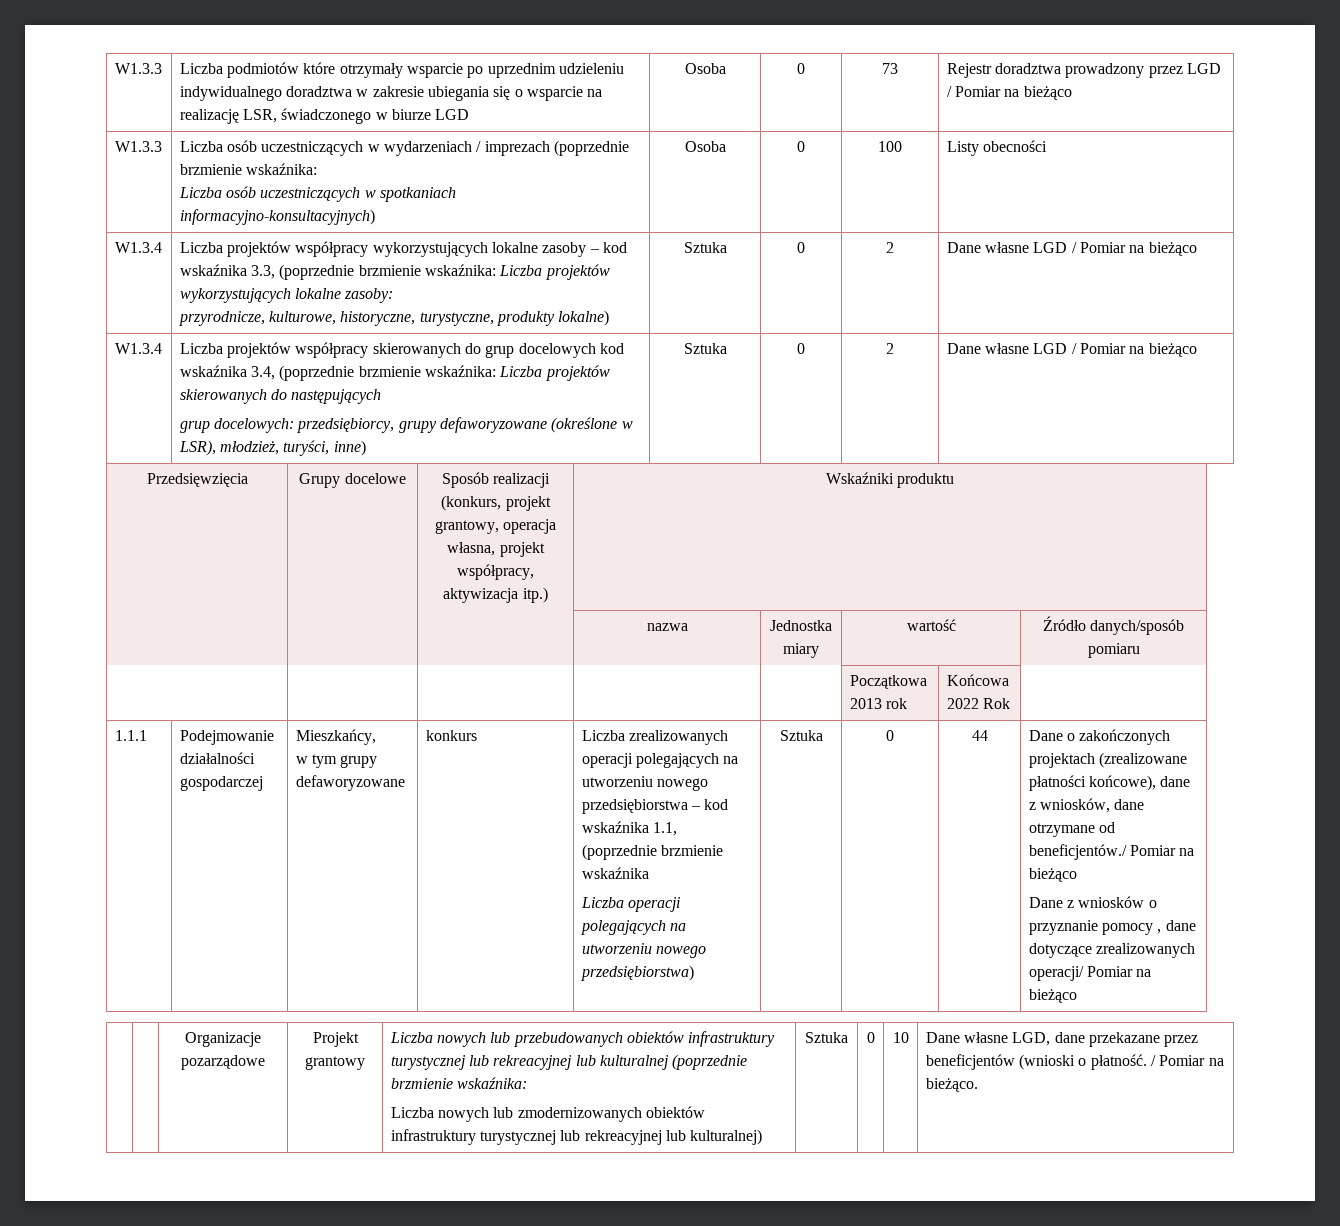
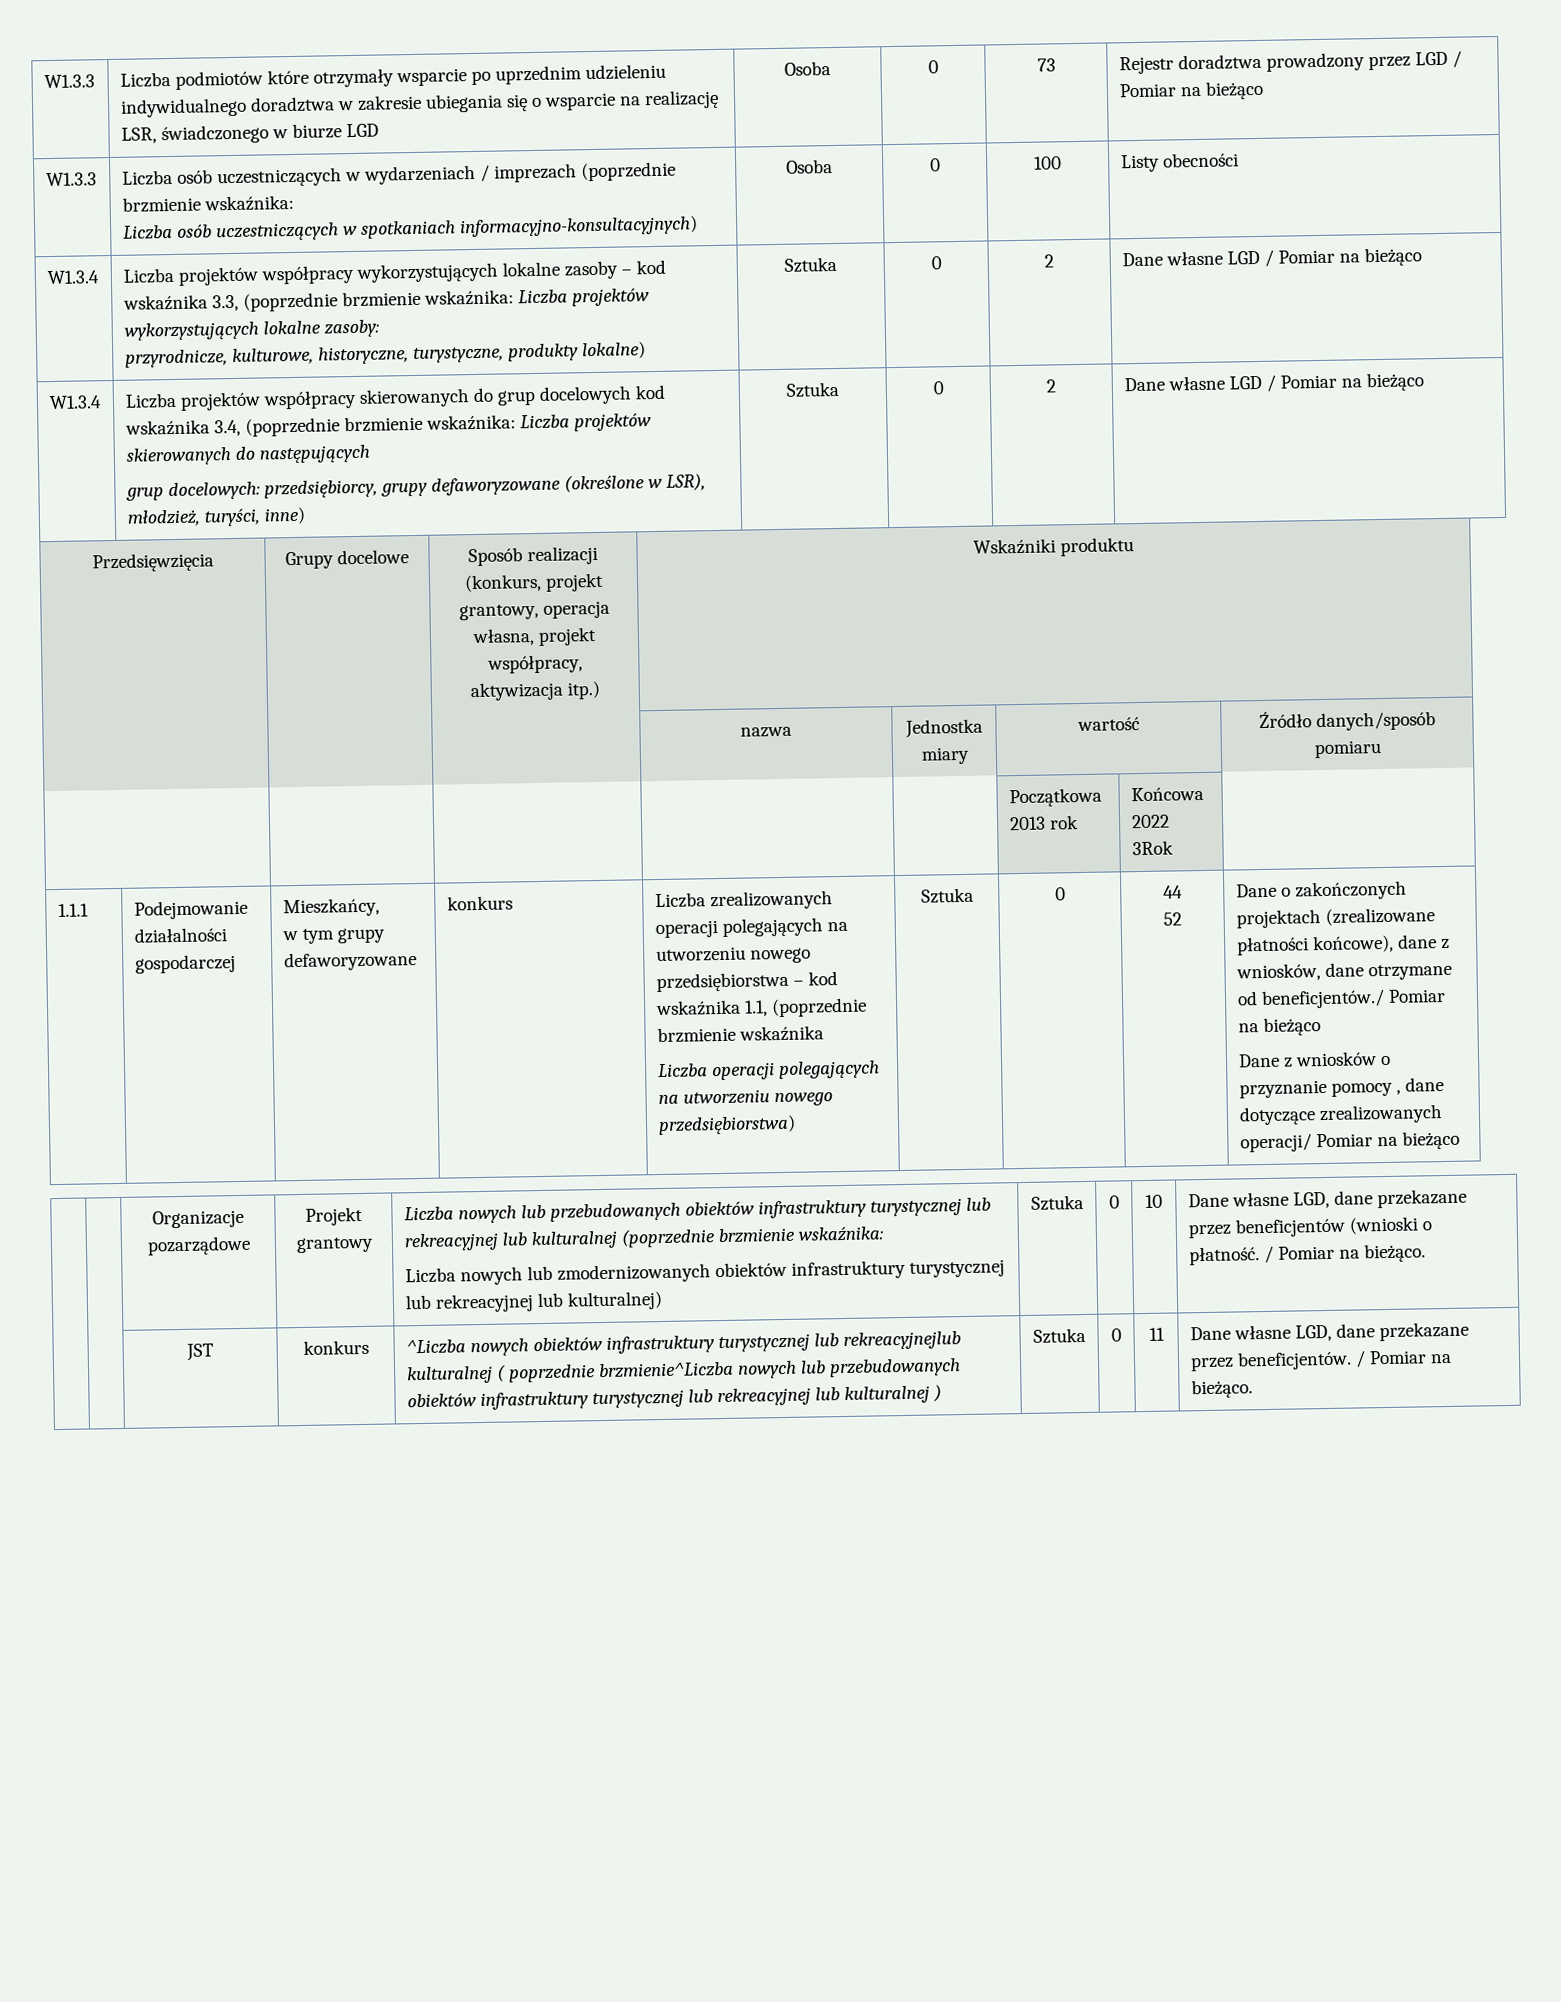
[982,698,1010,709] Rok -> [1131,840,1174,856] 3Rok
(988, 735) none -> [1163,912,1182,926] // 52
(978, 1085) none -> [185,1343,214,1361] [302,1339,369,1355] [405,1331,961,1357] [406,1358,961,1385] [406,1384,942,1411] [1032,1327,1086,1344] [1110,1328,1122,1342] [1148,1327,1165,1341] [1189,1321,1469,1342] [1189,1350,1452,1372] [1190,1379,1253,1399] // | | JST | konkurs | ^Liczba nowych obiektów infrastruktury turystycznej lub rekreacyjnejlub kulturalnej ( poprzednie brzmienie^Liczba nowych lub przebudowanych obiektów infrastruktury turystycznej lub rekreacyjnej lub kulturalnej ) | Sztuka | 0 | 11 | Dane własne LGD, dane przekazane przez beneficjentów. / Pomiar na bieżąco.

